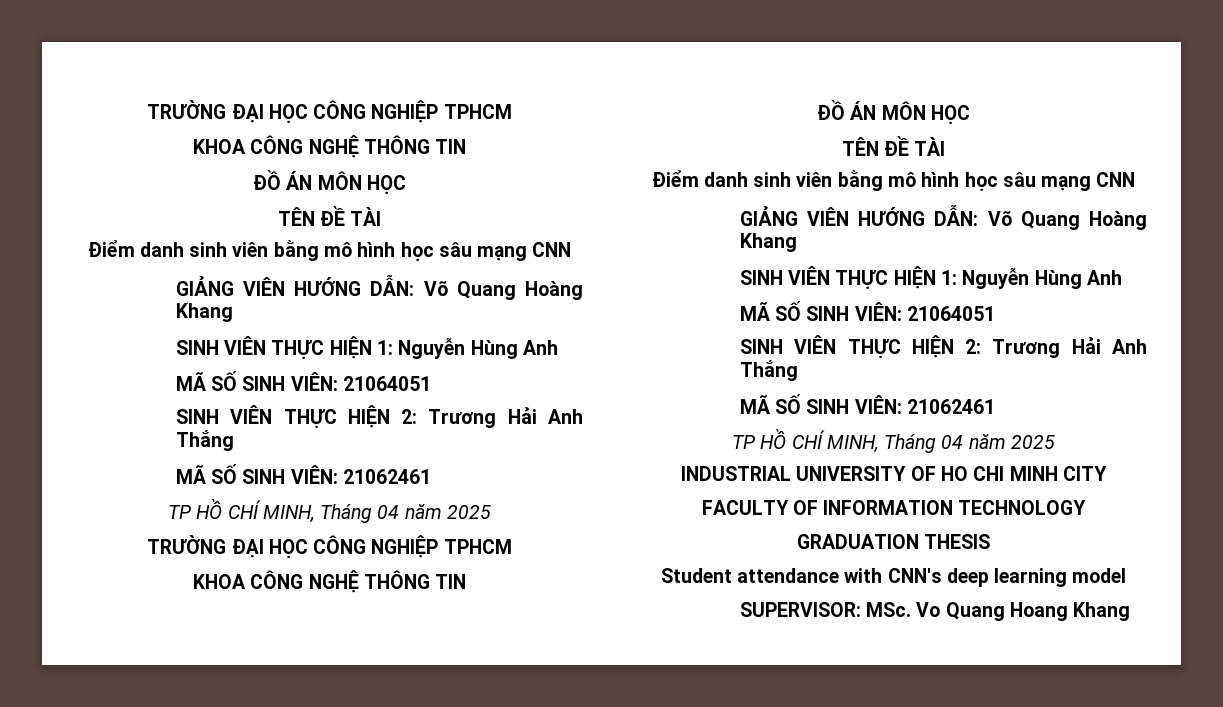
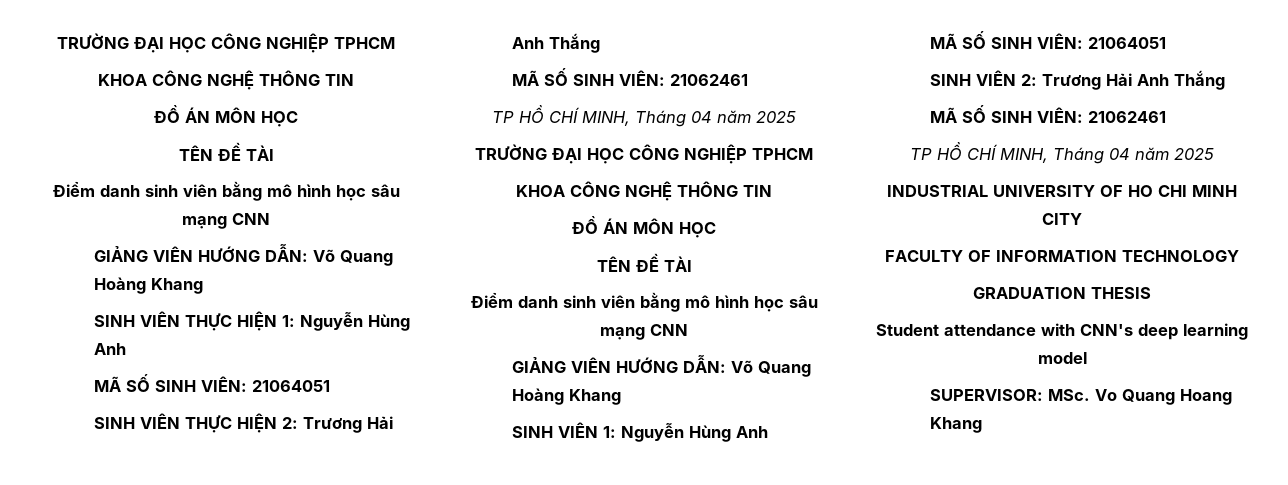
[835,266,936,289] THỰC HIỆN -> (598, 430) none
[847,335,954,358] THỰC HIỆN -> (1016, 78) none

